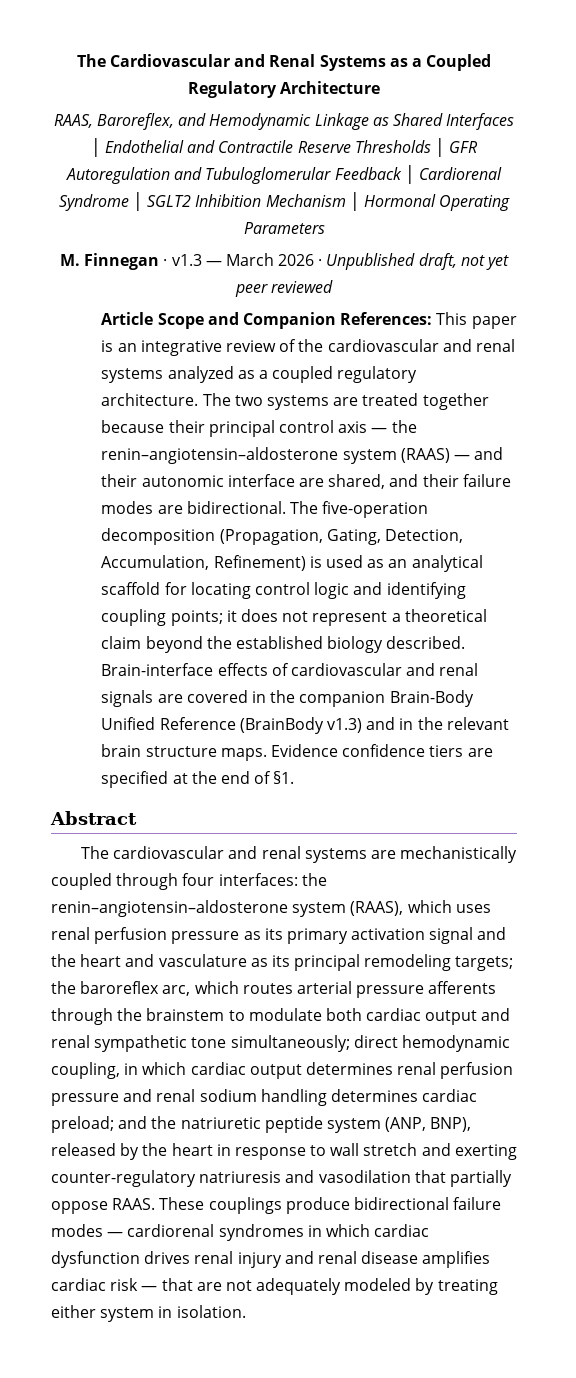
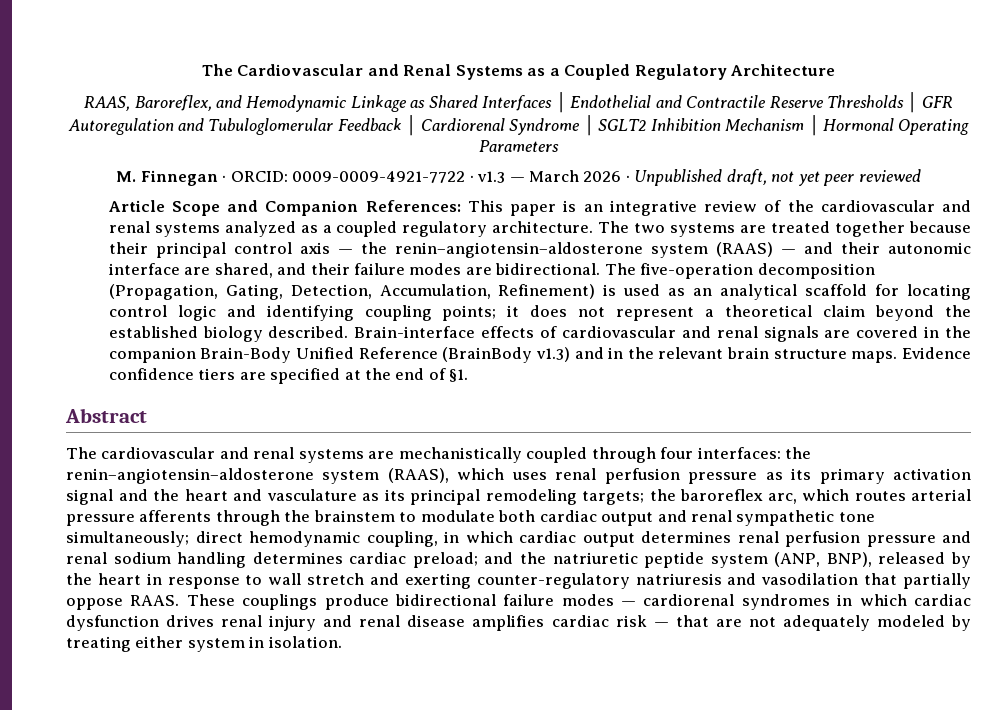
(168, 262) none -> [230,171,474,183] ORCID: 0009-0009-4921-7722 ·

